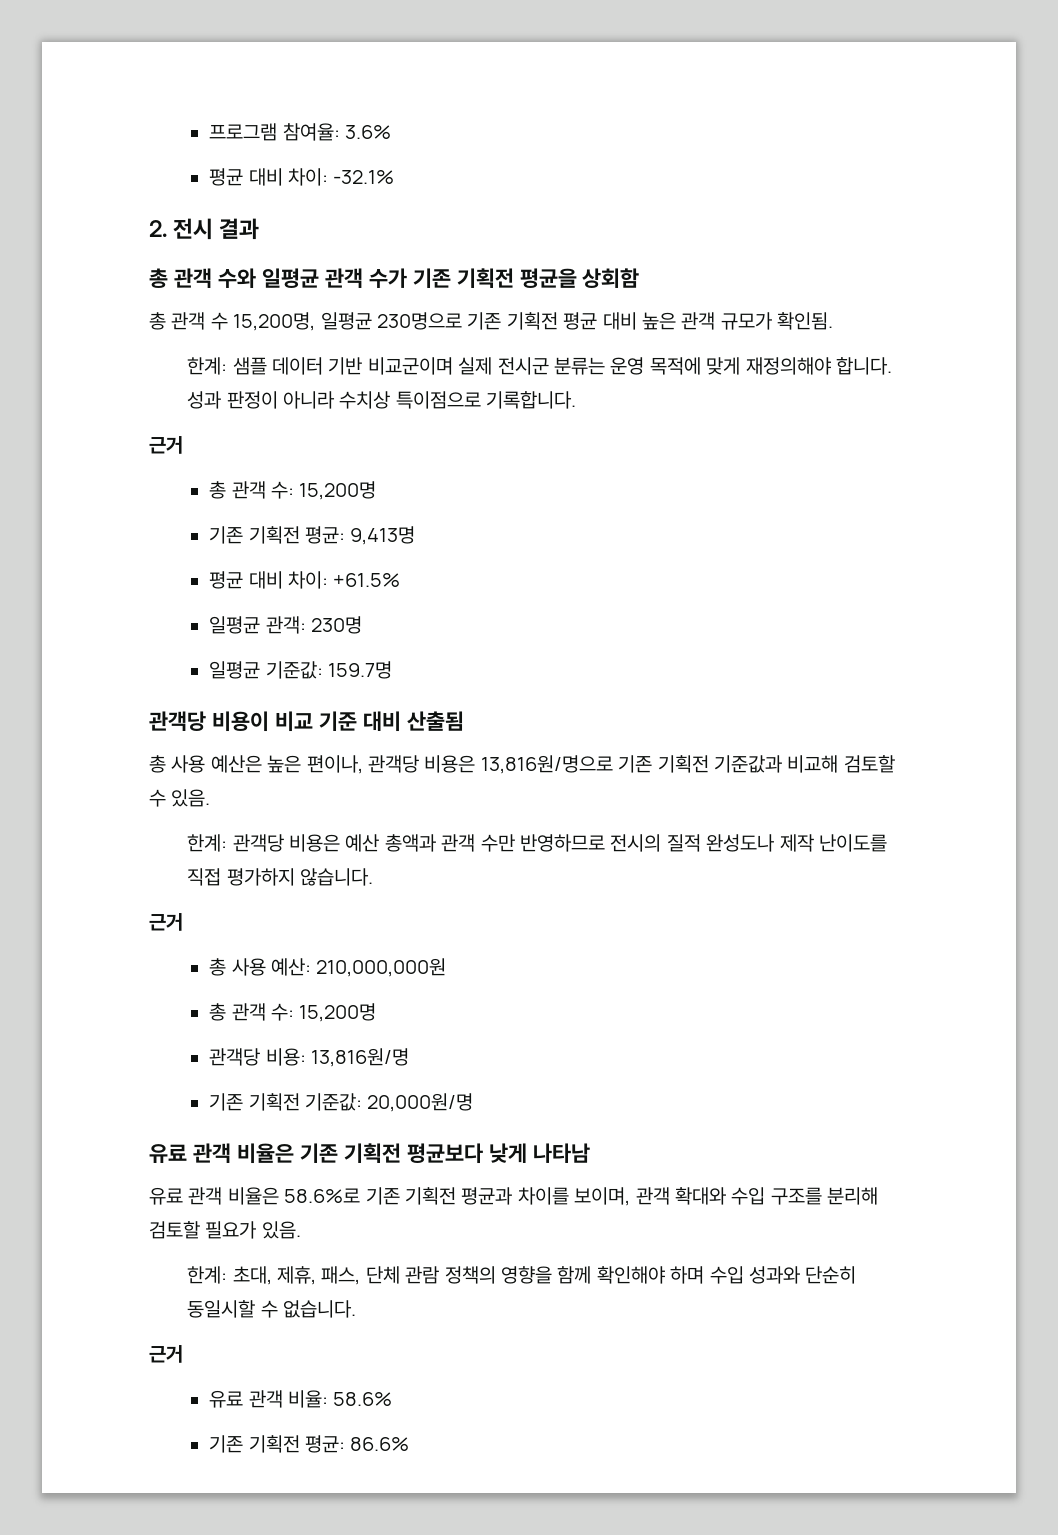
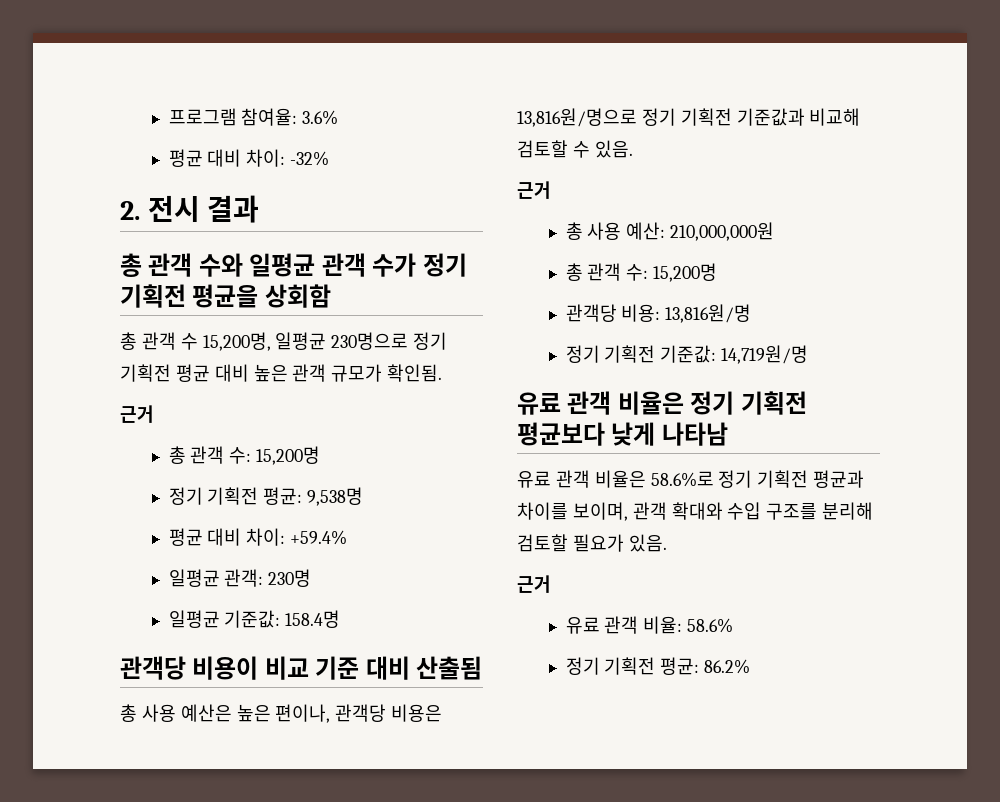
[333,170,395,184] -32.1% -> [290,151,330,166] -32%
[412,268,451,288] 기존 -> [422,253,467,277] 정기
[467,312,502,330] 기존 -> [413,332,448,350] 정기
[187,357,893,375] [187,391,577,409] // 한계: 샘플 데이터 기반 비교군이며 실제 전시군 분류는 운영 목적에 맞게 재정의해야 합니다. 성과 판정이 아니라 수치상 특이점으로 기록합니다. -> (443, 373) none
[209,526,416,545] [209,571,401,589] 기존 기획전 평균: 9,413명 // 평균 대비 차이: +61.5% -> [168,487,364,506] [168,528,348,546] 정기 기획전 평균: 9,538명 // 평균 대비 차이: +59.4%
[328,661,393,679] 159.7명 -> [285,610,341,628] 158.4명
[618,755,653,773] 기존 -> [641,108,676,126] 정기
[187,834,888,852] [187,868,374,886] // 한계: 관객당 비용은 예산 총액과 관객 수만 반영하므로 전시의 질적 완성도나 제작 난이도를 직접 평가하지 않습니다. -> (633, 149) none
[209,1093,244,1111] 기존 -> [565,345,600,363] 정기
[367,1093,474,1112] [149,1143,338,1164] 20,000원/명 // 유료 관객 비율은 기존 -> [721,345,809,364] [517,391,735,415] 14,719원/명 // 유료 관객 비율은 정기
[365,1187,400,1205] 기존 -> [718,470,753,488] 정기
[187,1266,857,1285] [187,1300,357,1318] // 한계: 초대, 제휴, 패스, 단체 관람 정책의 영향을 함께 확인해야 하며 수입 성과와 단순히 동일시할 수 없습니다. -> (667, 543) none
[209,1435,410,1453] 기존 기획전 평균: 86.6% -> [565,657,751,675] 정기 기획전 평균: 86.2%

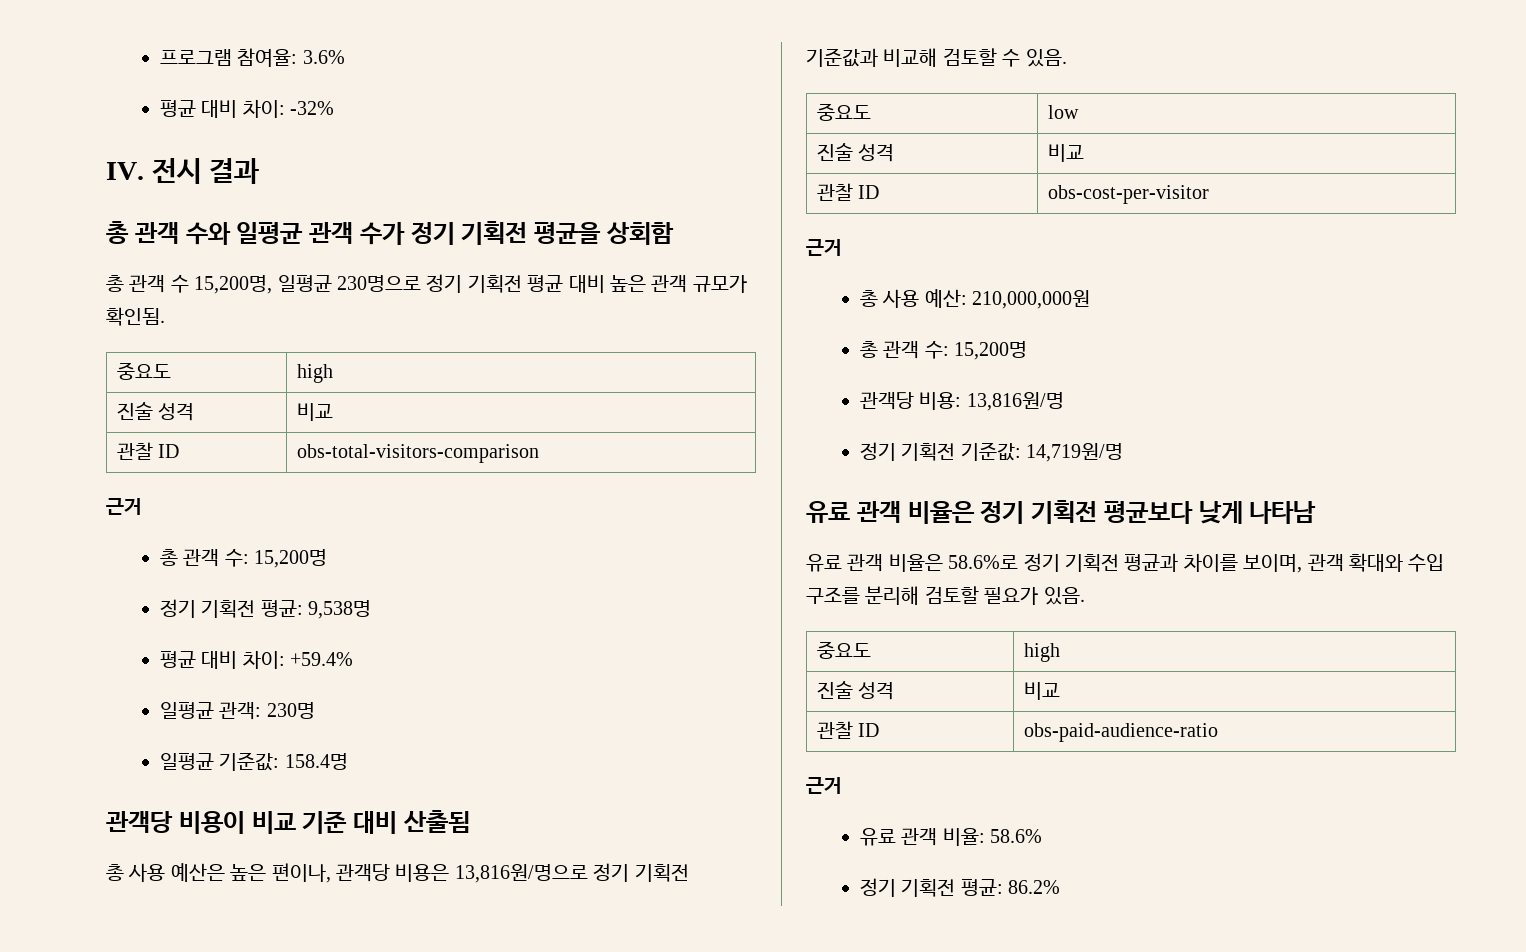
[120,201,140,220] 2. -> [106,162,144,180] IV.
(443, 373) none -> [116,362,171,380] [296,364,333,383] [116,402,195,421] [296,403,333,421] [116,442,180,460] [296,444,539,463] // 중요도 | high // 진술 성격 | 비교 // 관찰 ID | obs-total-visitors-comparison
(633, 149) none -> [816,103,871,121] [1047,105,1079,119] [816,143,895,162] [1047,144,1084,162] [816,183,880,201] [1047,185,1209,204] // 중요도 | low // 진술 성격 | 비교 // 관찰 ID | obs-cost-per-visitor
(667, 543) none -> [816,641,871,659] [1023,643,1060,662] [816,681,895,700] [1023,682,1060,700] [816,721,880,739] [1023,723,1218,742] // 중요도 | high // 진술 성격 | 비교 // 관찰 ID | obs-paid-audience-ratio

